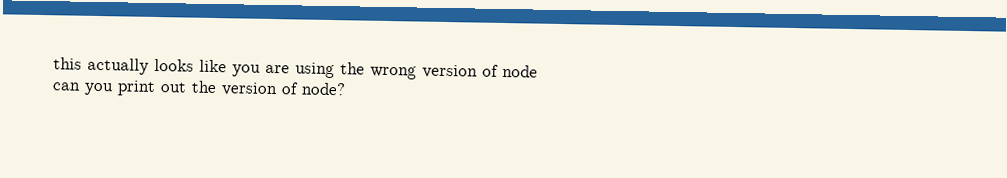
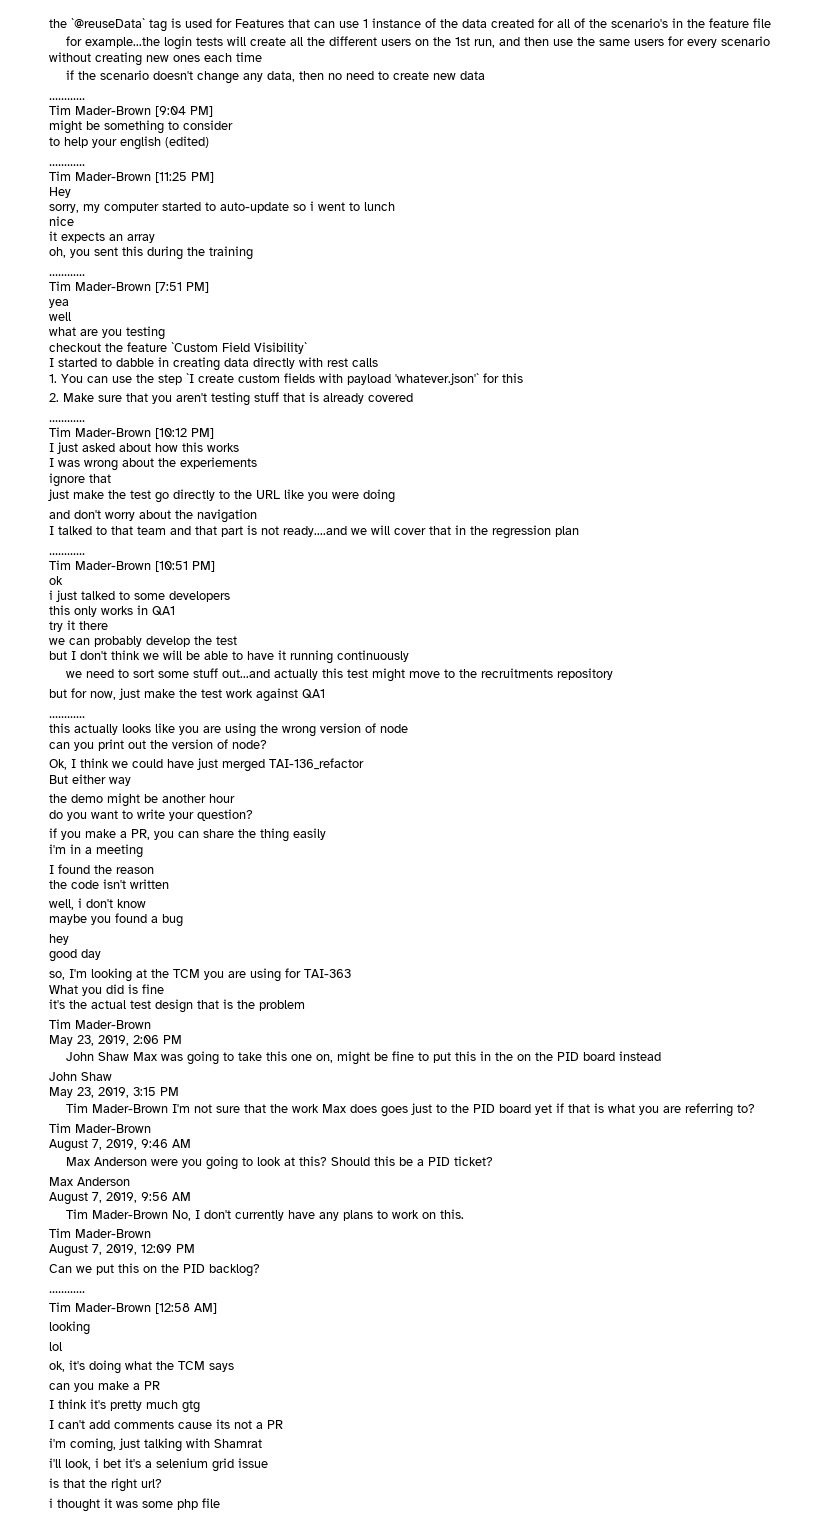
(53, 63) none -> [49,18,771,32] [65,36,770,50] [49,52,262,66] [65,70,485,84] [49,98,85,100] [49,105,213,117] [49,120,233,134] [49,136,209,150] [49,164,85,166] [49,171,214,183] [49,187,71,198] [49,201,395,213] [49,216,74,226] [49,231,155,243] [49,246,253,260] [49,274,85,276] [49,281,209,293] [49,299,69,308] [49,312,71,321] [49,326,165,340] [49,342,307,354] [49,357,378,371] [49,373,523,385] [49,392,413,406] [49,420,85,422] [49,427,214,439] [49,442,239,454] [49,457,257,471] [49,473,111,487] [48,489,395,503] [49,509,257,523] [49,525,579,539] [49,553,85,555] [49,560,215,572] [49,576,63,585] [49,590,230,602] [49,605,175,617] [49,620,108,632] [49,636,237,647] [49,650,409,664] [65,668,613,682] [49,688,325,702] [49,716,85,718] the `@reuseData` tag is used for Features that can use 1 instance of the data created for all of the scenario's in the feature file // for example...the login tests will create all the different users on the 1st run, and then use the same users for every scenario without creating new ones each time // if the scenario doesn't change any data, then no need to create new data // ………… // Tim Mader-Brown [9:04 PM] // might be something to consider // to help your english (edited) // ………… // Tim Mader-Brown [11:25 PM] // Hey // sorry, my computer started to auto-update so i went to lunch // nice // it expects an array // oh, you sent this during the training // ………… // Tim Mader-Brown [7:51 PM] // yea // well // what are you testing // checkout the feature `Custom Field Visibility` // I started to dabble in creating data directly with rest calls // 1. You can use the step `I create custom fields with payload 'whatever.json'` for this // 2. Make sure that you aren't testing stuff that is already covered // ………… // Tim Mader-Brown [10:12 PM] // I just asked about how this works // I was wrong about the experiements // ignore that // just make the test go directly to the URL like you were doing // and don't worry about the navigation // I talked to that team and that part is not ready....and we will cover that in the regression plan // ………… // Tim Mader-Brown [10:51 PM] // ok // i just talked to some developers // this only works in QA1 // try it there // we can probably develop the test // but I don't think we will be able to have it running continuously // we need to sort some stuff out...and actually this test might move to the recruitments repository // but for now, just make the test work against QA1 // ………… //
(346, 89) none -> [49,758,364,772] [49,774,131,786] [49,793,235,807] [49,809,253,821] [49,828,326,842] [49,844,143,858] [49,864,154,874] [49,879,169,889] [49,898,146,910] [49,913,183,927] [49,934,69,945] [49,949,101,962] [49,968,351,982] [49,984,164,996] [49,999,305,1013] [49,1019,151,1029] [49,1035,182,1046] [65,1051,661,1065] [49,1072,112,1081] [49,1087,179,1098] [65,1103,755,1117] [49,1123,151,1133] [49,1139,191,1152] [65,1156,493,1170] [49,1177,130,1186] [49,1192,191,1205] [65,1209,464,1221] [49,1228,151,1238] [49,1244,195,1257] [49,1263,260,1277] [49,1291,85,1293] [49,1302,217,1314] [49,1321,90,1335] [49,1342,62,1351] [49,1360,234,1374] [49,1381,160,1392] [49,1399,200,1413] [49,1419,283,1429] [49,1438,262,1452] [49,1458,268,1472] [49,1478,162,1492] [49,1498,220,1512] // Ok, I think we could have just merged TAI-136_refactor // But either way // the demo might be another hour // do you want to write your question? // if you make a PR, you can share the thing easily // i'm in a meeting // I found the reason // the code isn't written // well, i don't know // maybe you found a bug // hey // good day // so, I'm looking at the TCM you are using for TAI-363 // What you did is fine // it's the actual test design that is the problem // Tim Mader-Brown // May 23, 2019, 2:06 PM // John Shaw Max was going to take this one on, might be fine to put this in the on the PID board instead // John Shaw // May 23, 2019, 3:15 PM // Tim Mader-Brown I'm not sure that the work Max does goes just to the PID board yet if that is what you are referring to? // Tim Mader-Brown // August 7, 2019, 9:46 AM // Max Anderson were you going to look at this? Should this be a PID ticket? // Max Anderson // August 7, 2019, 9:56 AM // Tim Mader-Brown No, I don't currently have any plans to work on this. // Tim Mader-Brown // August 7, 2019, 12:09 PM // Can we put this on the PID backlog? // ………… // Tim Mader-Brown [12:58 AM] // looking // lol // ok, it's doing what the TCM says // can you make a PR // I think it's pretty much gtg // I can't add comments cause its not a PR // i'm coming, just talking with Shamrat // i'll look, i bet it's a selenium grid issue // is that the right url? // i thought it was some php file

